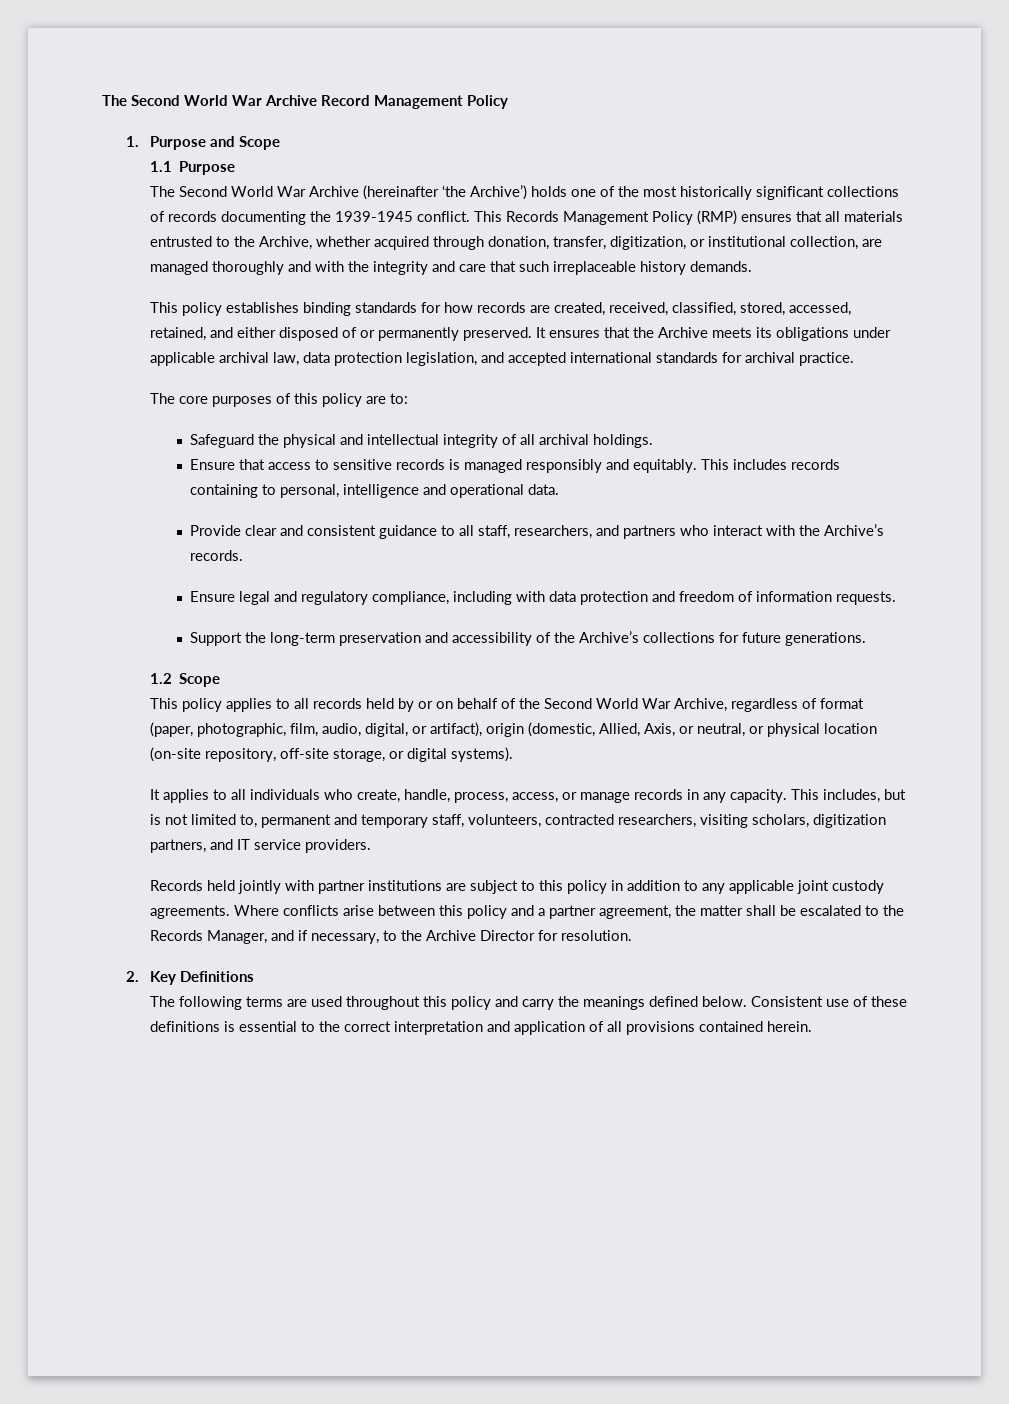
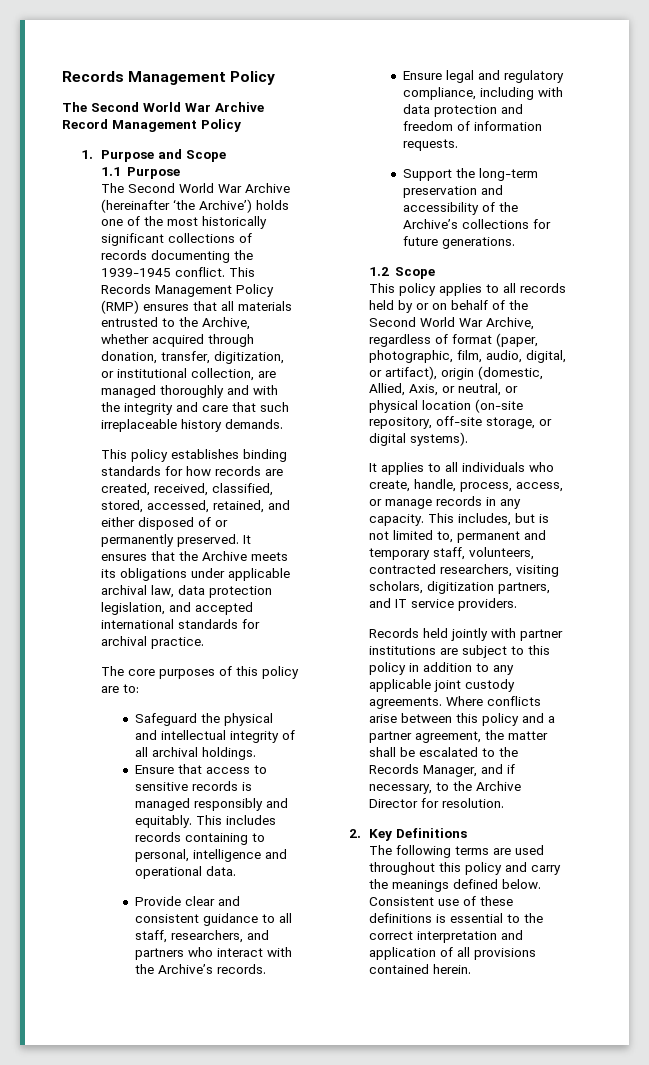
(102, 100) none -> [62,71,276,85] Records Management Policy //

